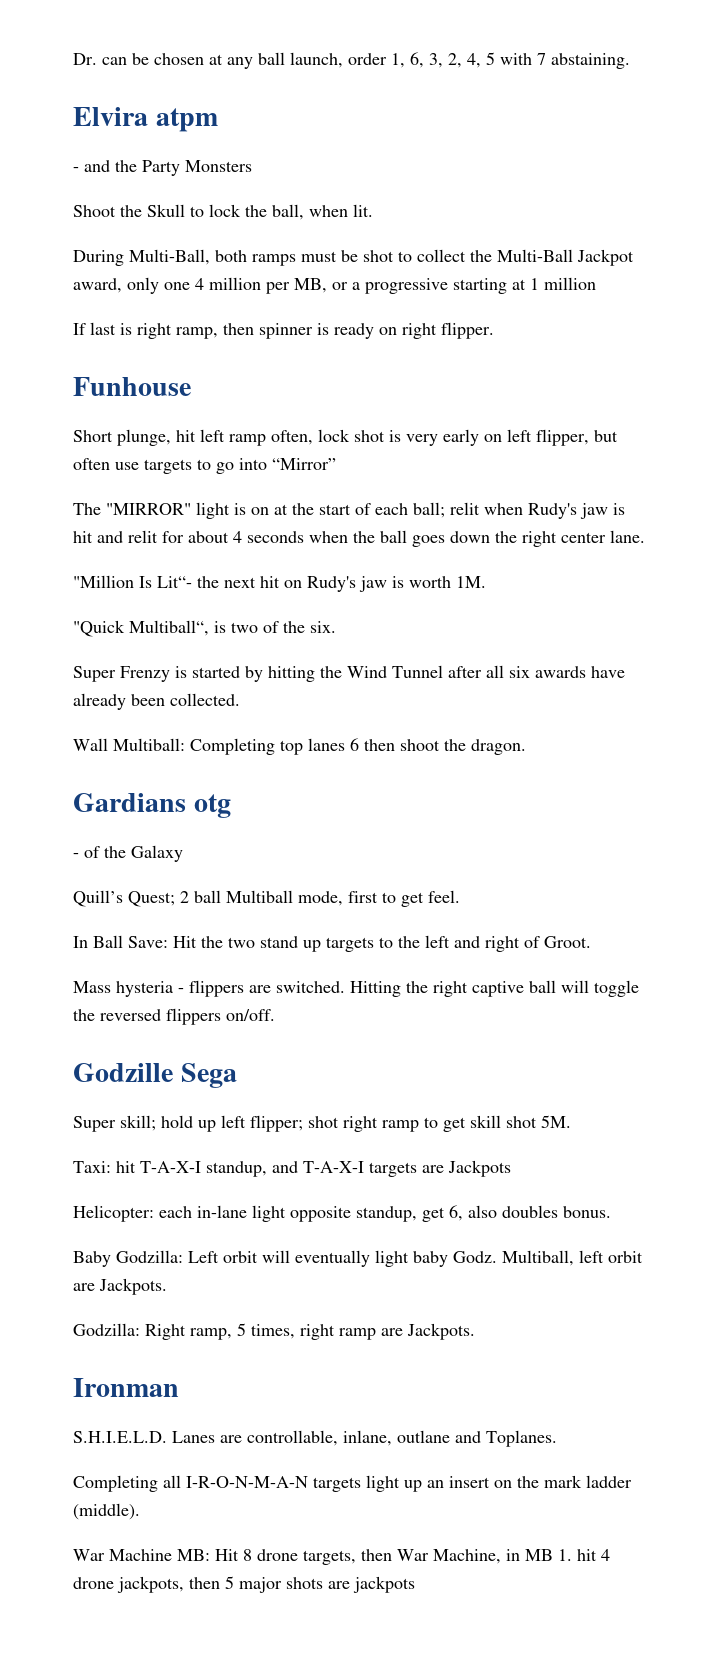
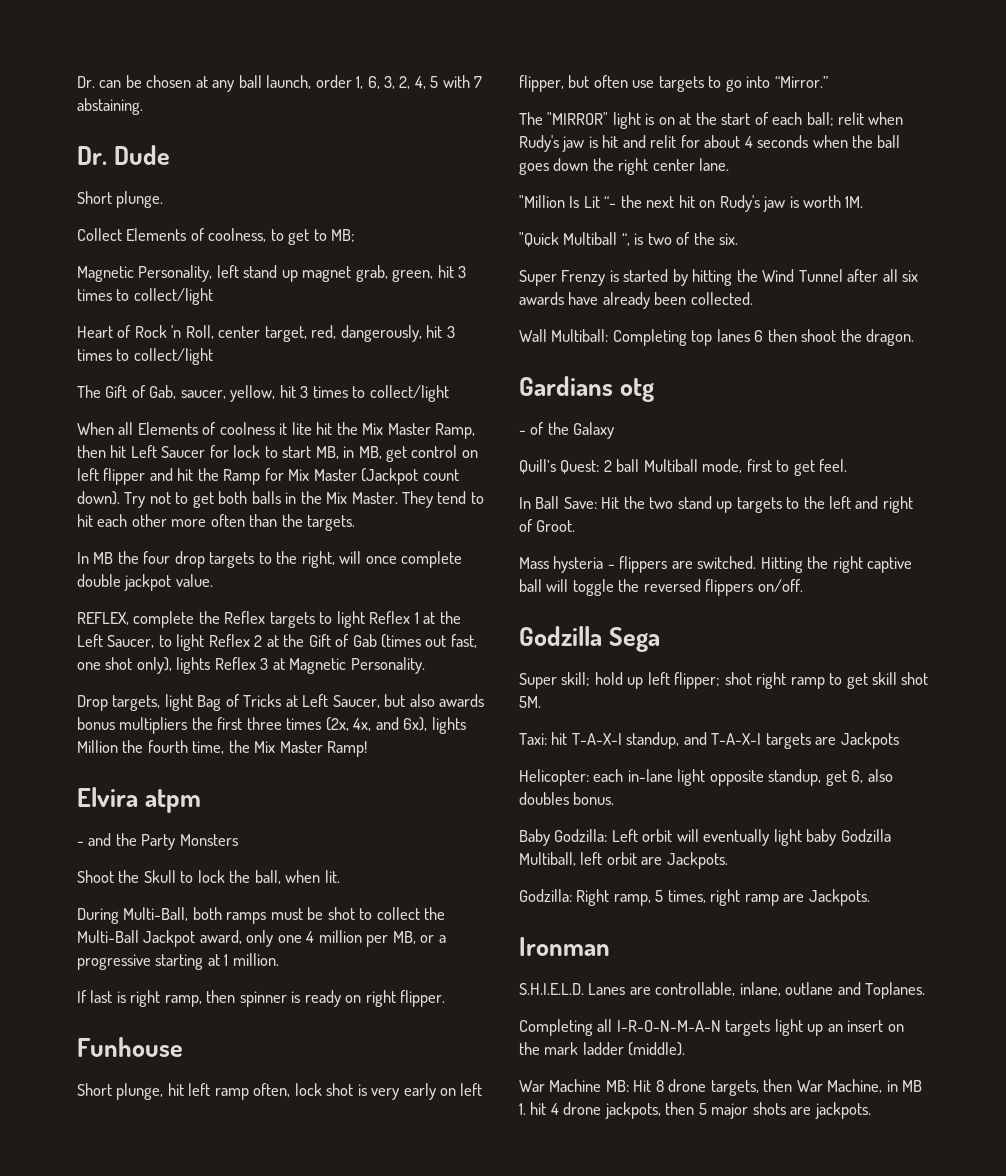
(630, 61) none -> [77,145,171,165] [77,191,164,208] [77,228,356,245] [77,265,467,282] [77,288,213,305] [77,325,455,342] [77,348,213,365] [77,385,449,402] [77,422,476,439] [77,445,478,462] [77,468,459,485] [77,491,484,508] [77,514,356,531] [77,551,463,568] [77,574,213,591] [77,611,461,628] [77,634,477,651] [77,657,425,674] [77,694,485,711] [77,717,466,734] [77,740,368,757] // Dr. Dude // Short plunge. // Collect Elements of coolness, to get to MB; // Magnetic Personality, left stand up magnet grab, green, hit 3 times to collect/light // Heart of Rock 'n Roll, center target, red, dangerously, hit 3 times to collect/light // The Gift of Gab, saucer, yellow, hit 3 times to collect/light // When all Elements of coolness it lite hit the Mix Master Ramp, then hit Left Saucer for lock to start MB, in MB, get control on left flipper and hit the Ramp for Mix Master (Jackpot count down). Try not to get both balls in the Mix Master. They tend to hit each other more often than the targets. // In MB the four drop targets to the right, will once complete double jackpot value. // REFLEX, complete the Reflex targets to light Reflex 1 at the Left Saucer, to light Reflex 2 at the Gift of Gab (times out fast, one shot only), lights Reflex 3 at Magnetic Personality. // Drop targets, light Bag of Tricks at Left Saucer, but also awards bonus multipliers the first three times (2x, 4x, and 6x), lights Million the fourth time, the Mix Master Ramp!
[544,277,596,290] million -> [232,953,279,966] million.
[272,458,336,470] “Mirror” -> [774,75,828,88] “Mirror.”
[157,576,192,588] Lit“- -> [583,195,617,208] Lit “-
[129,620,209,636] Multiball“, -> [563,232,630,246] Multiball “,
[128,891,175,907] Quest; -> [560,460,600,474] Quest:
[73,1063,173,1082] Godzille -> [519,626,602,646] Godzilla
[453,1251,497,1263] Godz. -> [840,829,891,842] Godzilla
[353,1576,415,1593] jackpots -> [814,1102,871,1119] jackpots.

